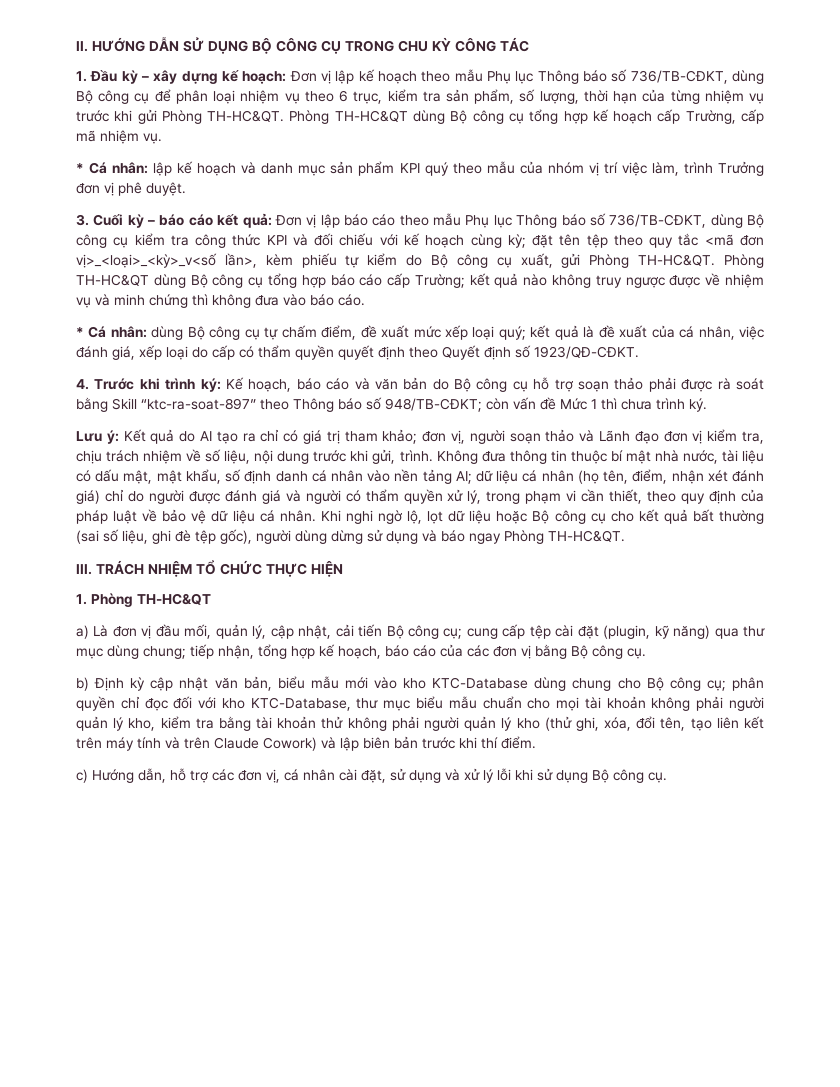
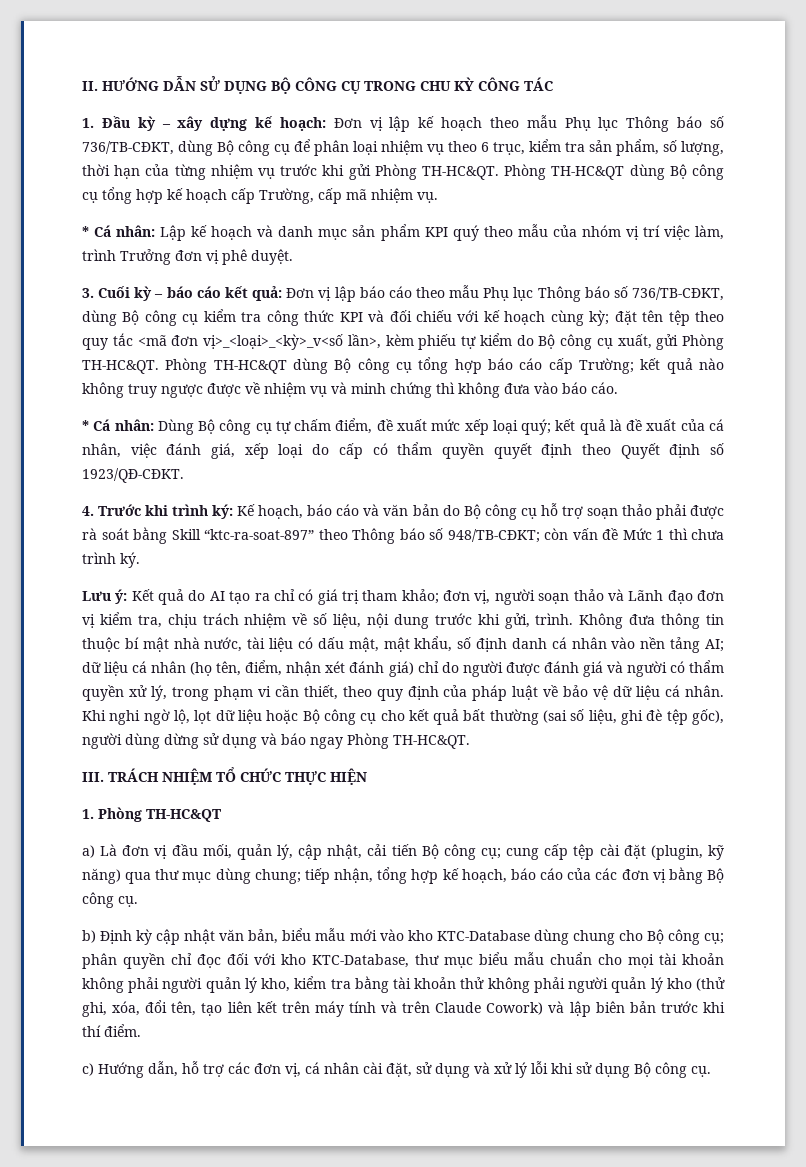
[153,162,173,176] lập -> [160,225,187,241] Lập
[151,326,184,340] dùng -> [157,419,194,435] Dùng

